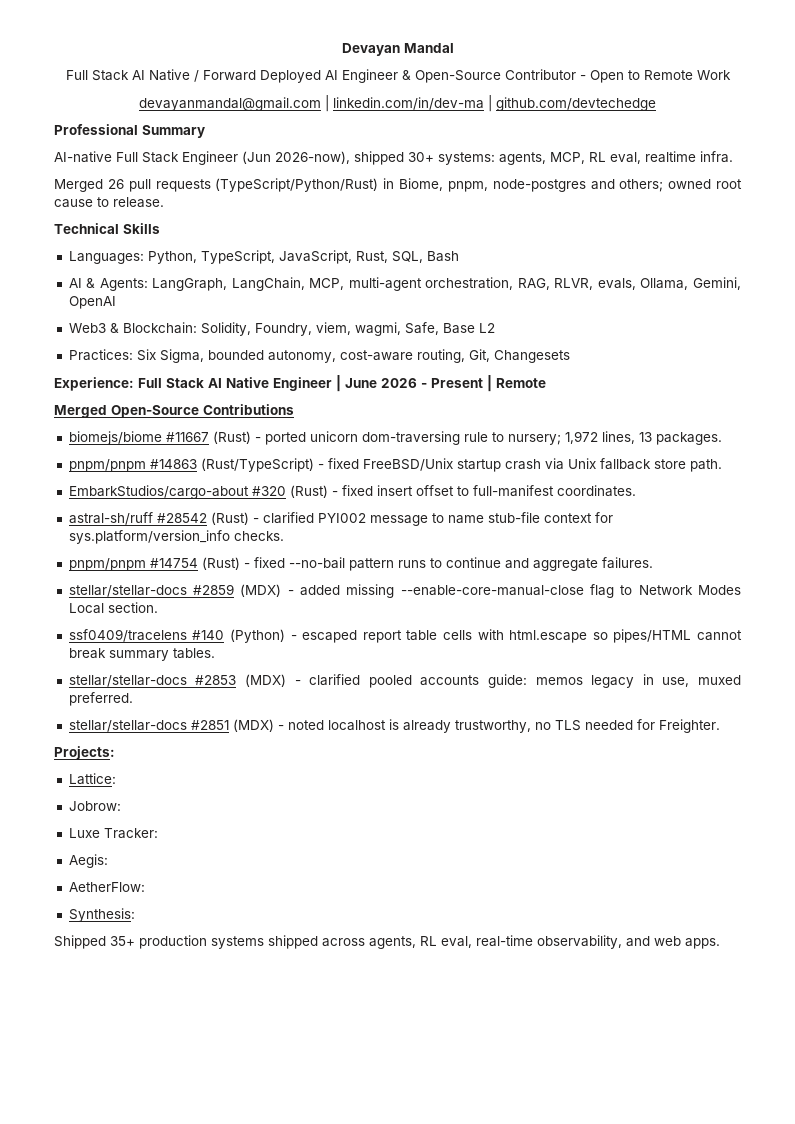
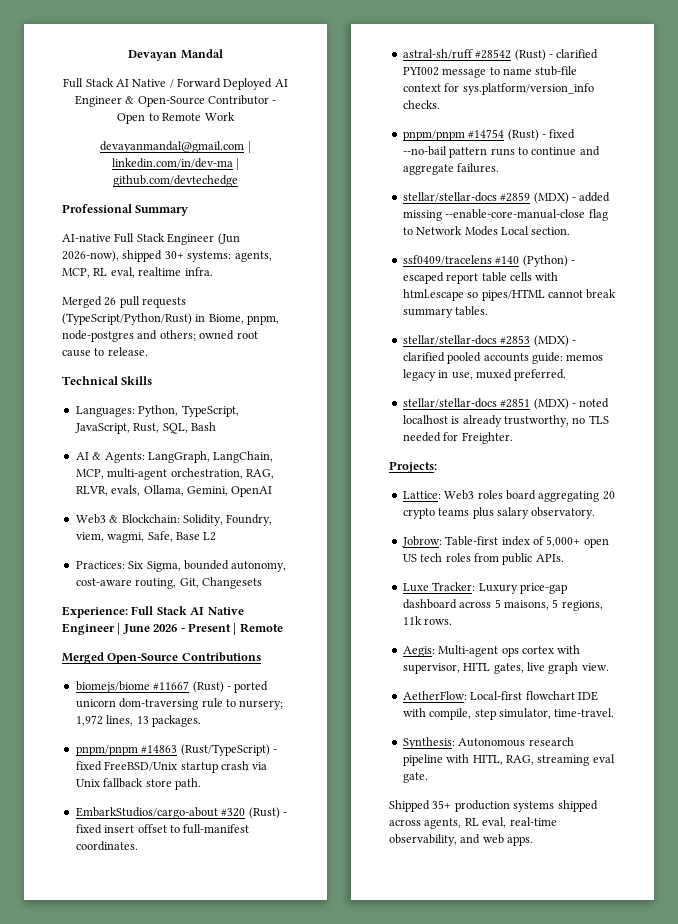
[68,801,121,811] [68,828,158,839] [68,854,108,868] [68,882,145,892] [68,908,135,922] // Jobrow: // Luxe Tracker: // Aegis: // AetherFlow: // Synthesis: -> [444,490,615,502] [402,507,596,519] [401,536,609,548] [402,553,564,565] [402,582,567,594] [402,599,603,611] [402,616,453,625] [402,645,581,657] [402,662,609,674] [402,691,598,701] [402,708,615,720] [402,737,574,749] [402,754,615,766] [402,772,428,783] Web3 roles board aggregating 20 crypto teams plus salary observatory. // Jobrow: Table-first index of 5,000+ open US tech roles from public APIs. // Luxe Tracker: Luxury price-gap dashboard across 5 maisons, 5 regions, 11k rows. // Aegis: Multi-agent ops cortex with supervisor, HITL gates, live graph view. // AetherFlow: Local-first flowchart IDE with compile, step simulator, time-travel. // Synthesis: Autonomous research pipeline with HITL, RAG, streaming eval gate.

